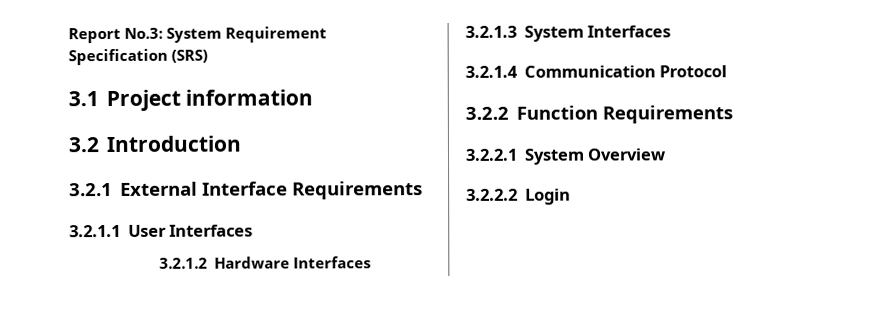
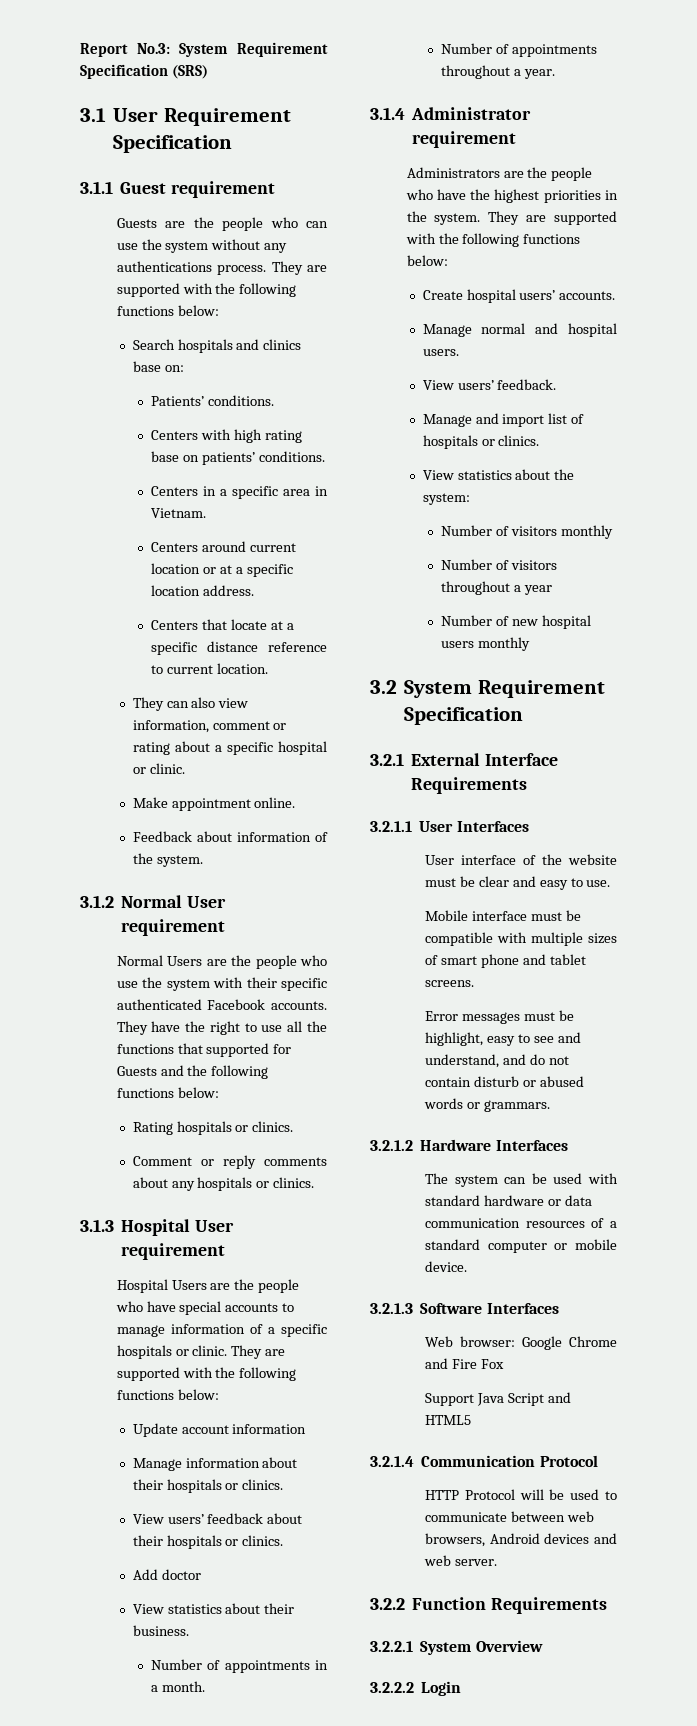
[105,89,314,112] [68,135,241,153] Project information // 3.2 Introduction -> [113,108,291,126] [113,135,233,153] [80,181,276,198] [116,217,328,231] [116,239,288,253] [116,261,327,275] [116,283,297,297] [116,305,219,316] [132,339,302,353] [132,361,184,372] [150,395,274,406] [150,429,302,443] [150,451,325,465] [150,486,328,499] [150,508,206,518] [150,541,296,552] [150,563,293,577] [150,585,254,596] [150,619,294,630] [150,641,327,655] [150,663,268,674] [132,697,249,711] [132,720,287,733] [132,741,327,755] [132,763,185,774] [132,797,296,811] [132,831,328,842] [132,853,203,867] [80,895,227,908] [121,919,226,936] [116,955,327,969] [116,977,327,991] [116,999,327,1010] [116,1021,327,1035] [116,1043,292,1057] [116,1065,269,1079] [116,1087,219,1098] [132,1121,294,1135] [132,1155,327,1169] [132,1177,315,1191] [80,1219,235,1236] [121,1243,226,1260] [116,1279,300,1293] [115,1301,295,1315] [116,1324,327,1337] [116,1345,286,1359] [116,1367,297,1381] [116,1389,219,1400] [132,1423,307,1437] [132,1457,298,1471] [132,1479,284,1493] [132,1513,303,1524] [132,1535,284,1549] [132,1569,201,1580] [132,1603,295,1614] [132,1625,189,1636] [150,1659,328,1673] [150,1681,205,1692] [440,43,597,57] [440,65,555,79] [370,107,532,120] [412,131,517,148] [406,167,593,181] [405,189,618,203] [406,211,617,225] [405,233,581,247] [406,255,448,266] [422,289,616,303] [422,323,617,337] [422,349,459,356] [422,379,557,390] [422,413,585,427] [422,435,540,449] [422,469,575,480] [422,493,470,505] [440,525,613,539] [440,559,557,570] [440,581,552,595] [440,615,591,629] [440,637,530,651] [370,680,605,698] [404,707,524,725] User Requirement Specification // 3.1.1 Guest requirement // Guests are the people who can use the system without any authentications process. They are supported with the following functions below: // Search hospitals and clinics base on: // Patients’ conditions. // Centers with high rating base on patients’ conditions. // Centers in a specific area in Vietnam. // Centers around current location or at a specific location address. // Centers that locate at a specific distance reference to current location. // They can also view information, comment or rating about a specific hospital or clinic. // Make appointment online. // Feedback about information of the system. // 3.1.2 Normal User requirement // Normal Users are the people who use the system with their specific authenticated Facebook accounts. They have the right to use all the functions that supported for Guests and the following functions below: // Rating hospitals or clinics. // Comment or reply comments about any hospitals or clinics. // 3.1.3 Hospital User requirement // Hospital Users are the people who have special accounts to manage information of a specific hospitals or clinic. They are supported with the following functions below: // Update account information // Manage information about their hospitals or clinics. // View users’ feedback about their hospitals or clinics. // Add doctor // View statistics about their business. // Number of appointments in a month. // Number of appointments throughout a year. // 3.1.4 Administrator requirement // Administrators are the people who have the highest priorities in the system. They are supported with the following functions below: // Create hospital users’ accounts. // Manage normal and hospital users. // View users’ feedback. // Manage and import list of hospitals or clinics. // View statistics about the system: // Number of visitors monthly // Number of visitors throughout a year // Number of new hospital users monthly // 3.2 System Requirement Specification
[158,256,372,269] 3.2.1.2 Hardware Interfaces -> [424,854,617,865] [424,876,611,890] [424,910,581,921] [424,932,617,946] [424,954,586,968] [424,980,474,987] [424,1010,574,1024] [424,1032,581,1046] [424,1054,569,1068] [424,1076,584,1087] [423,1098,550,1112] [370,1139,568,1151] [424,1173,618,1187] [424,1195,592,1206] [424,1218,617,1228] [424,1239,617,1253] [424,1261,467,1272] User interface of the website must be clear and easy to use. // Mobile interface must be compatible with multiple sizes of smart phone and tablet screens. // Error messages must be highlight, easy to see and understand, and do not contain disturb or abused words or grammars. // 3.2.1.2 Hardware Interfaces // The system can be used with standard hardware or data communication resources of a standard computer or mobile device.
[523,25,671,42] [465,65,727,78] System Interfaces // 3.2.1.4 Communication Protocol -> [420,1303,559,1314] [424,1336,617,1350] [424,1358,504,1369] [424,1392,571,1406] [424,1415,471,1425] [370,1455,598,1467] [424,1489,617,1500] [424,1511,594,1522] [424,1533,617,1547] [423,1555,497,1566] Software Interfaces // Web browser: Google Chrome and Fire Fox // Support Java Script and HTML5 // 3.2.1.4 Communication Protocol // HTTP Protocol will be used to communicate between web browsers, Android devices and web server.

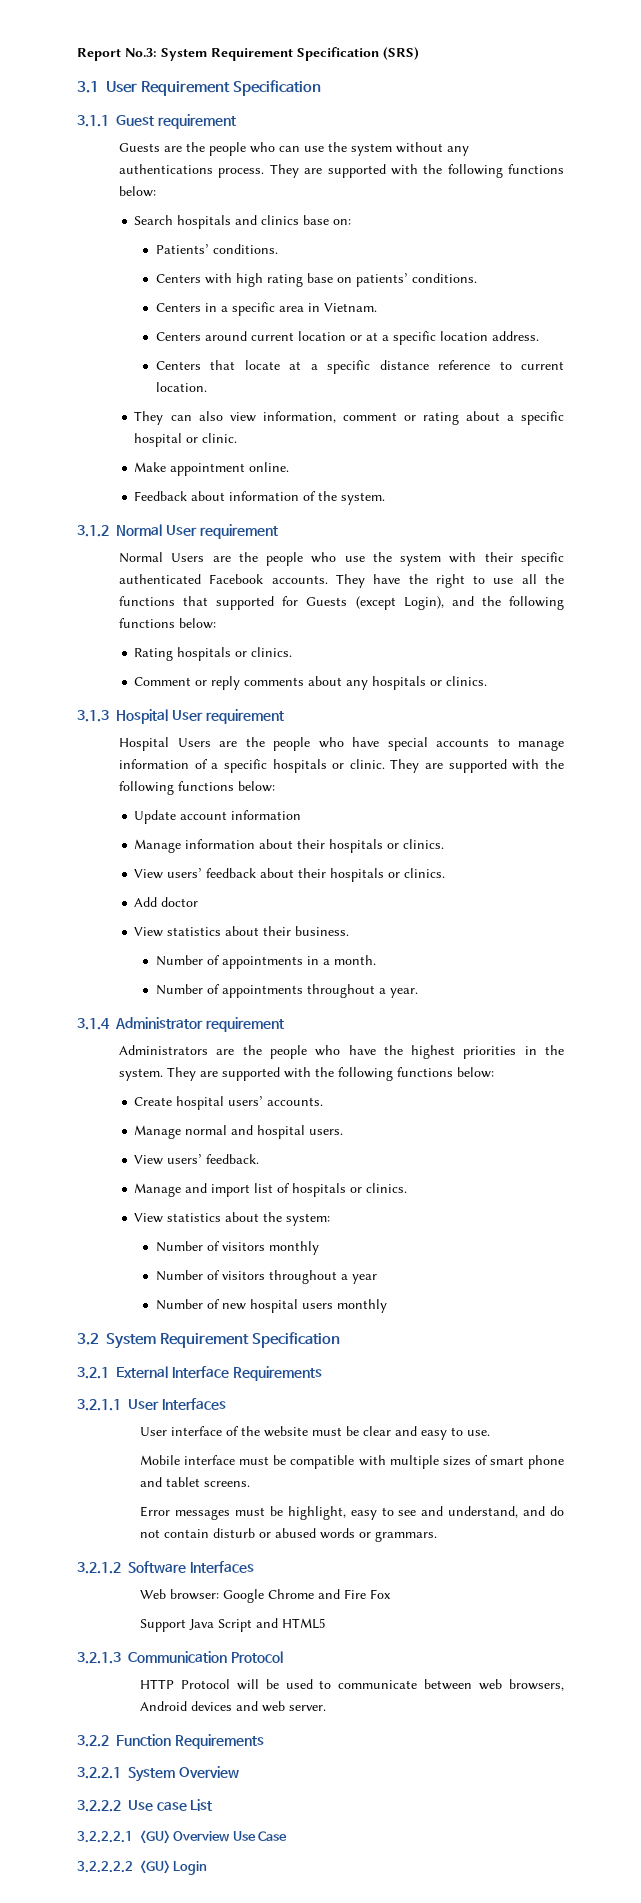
(157, 1071) none -> [355,596,444,610] (except Login),
[420,1139,568,1151] [424,1173,618,1187] [424,1195,592,1206] [424,1218,617,1228] [424,1239,617,1253] [424,1261,467,1272] [370,1303,413,1314] Hardware Interfaces // The system can be used with standard hardware or data communication resources of a standard computer or mobile device. // 3.2.1.3 -> (121, 1568) none
[370,1456,414,1467] 3.2.1.4 -> [77,1652,121,1664] 3.2.1.3
(414, 1687) none -> [128,1799,213,1811] [77,1830,288,1844] [77,1860,170,1874] Use case List // 3.2.2.2.1 <GU> Overview Use Case // 3.2.2.2.2 <GU>

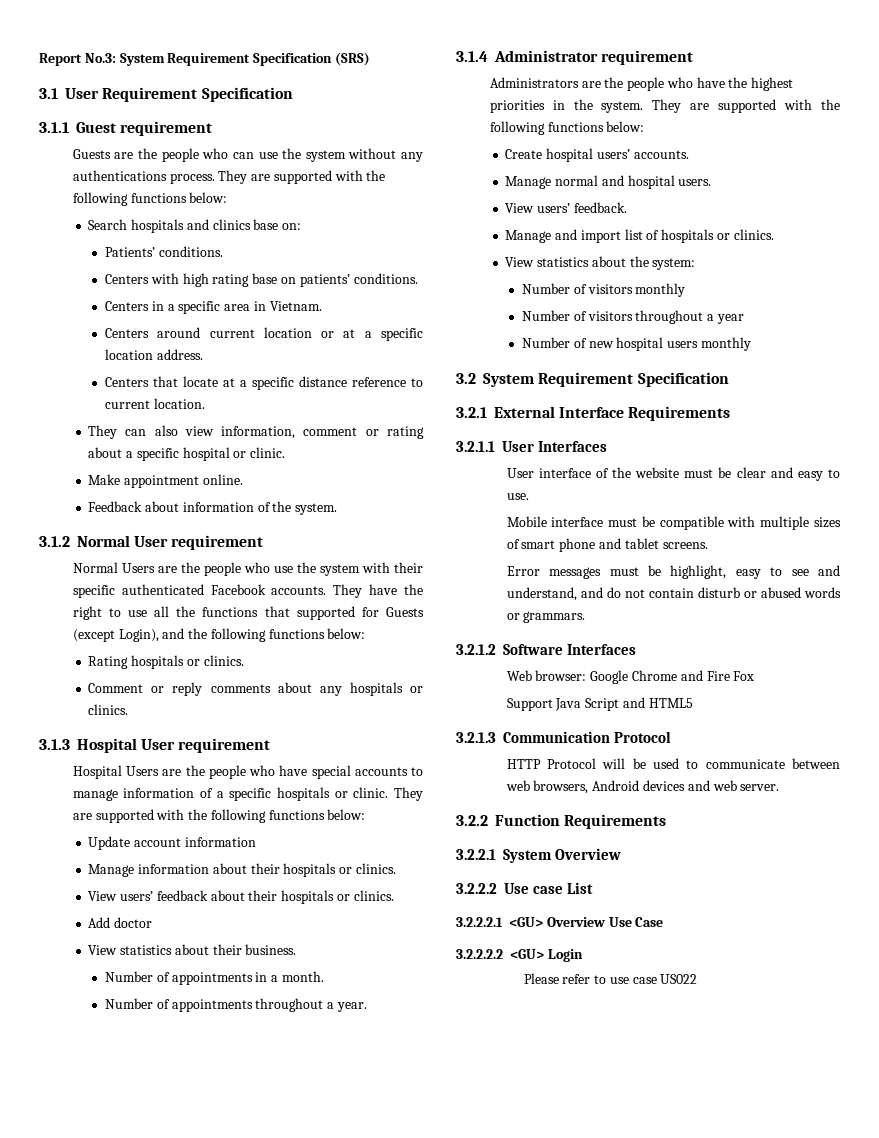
(208, 1868) none -> [523,973,698,984] // Please refer to use case US022

